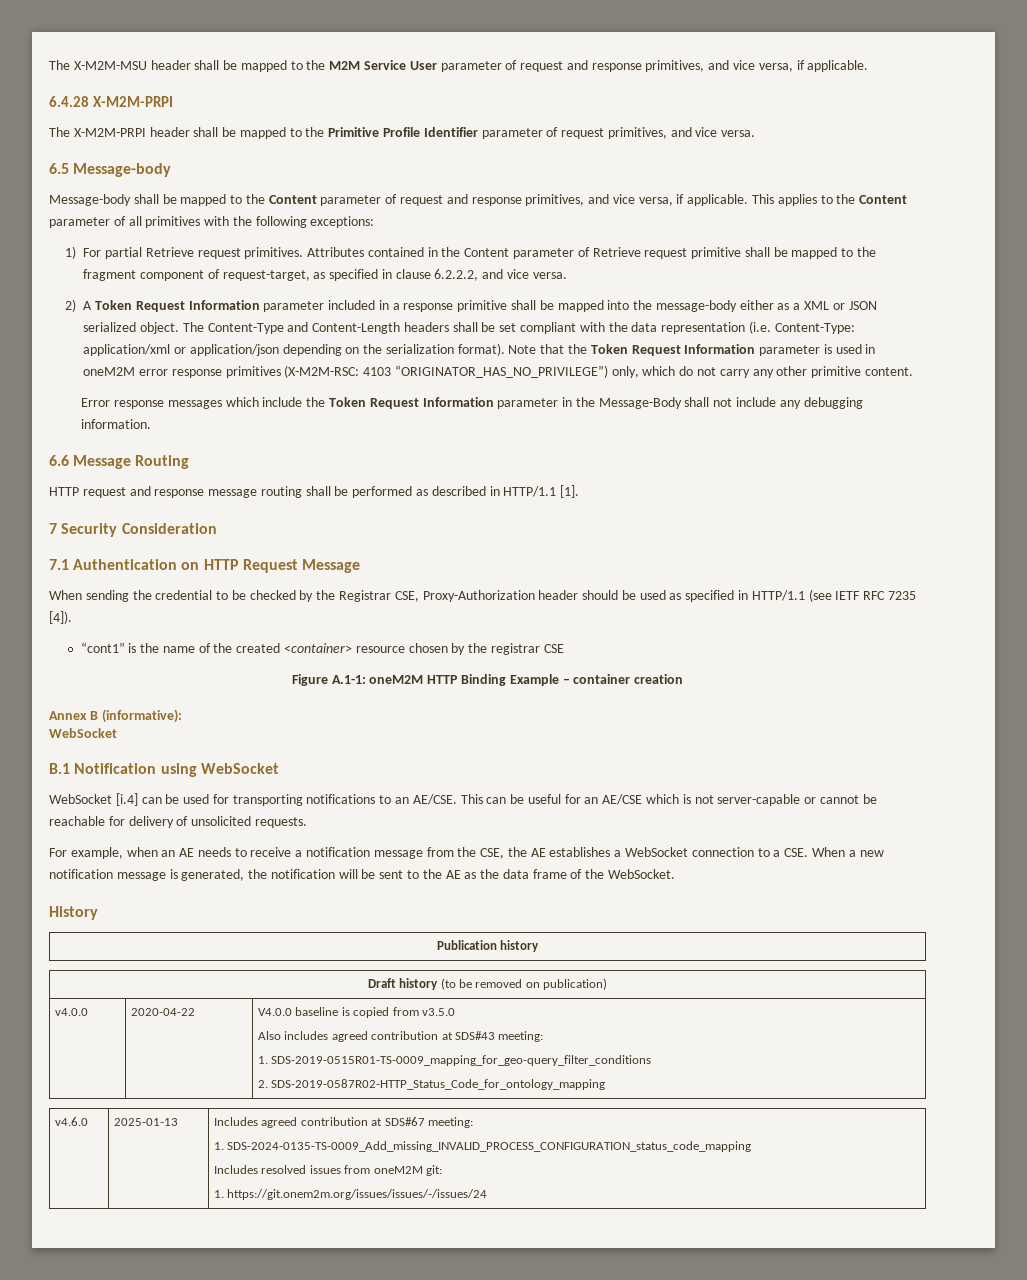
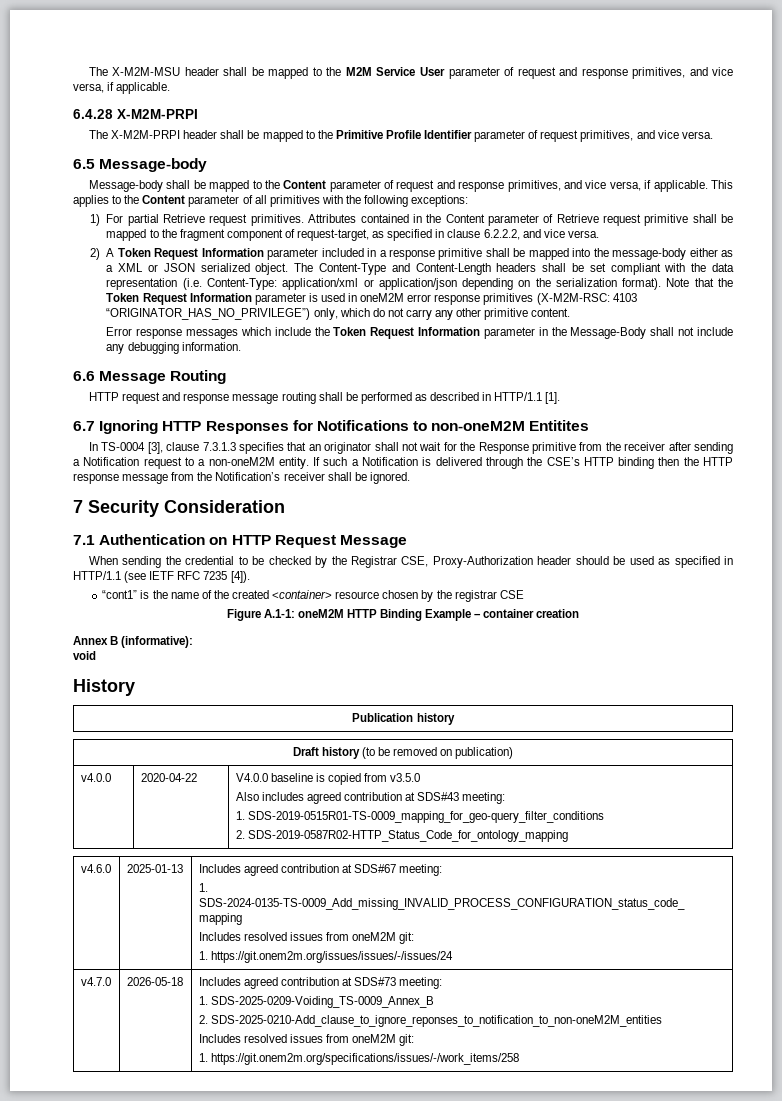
(580, 491) none -> [73,420,590,434] [88,442,733,454] [73,457,733,469] [73,472,410,484] // 6.7 Ignoring HTTP Responses for Notifications to non-oneM2M Entitites // In TS-0004 [3], clause 7.3.1.3 specifies that an originator shall not wait for the Response primitive from the receiver after sending a Notification request to a non-oneM2M entity. If such a Notification is delivered through the CSE’s HTTP binding then the HTTP response message from the Notification’s receiver shall be ignored.
[49,728,117,738] [49,763,279,777] [49,793,877,806] [49,816,307,828] [49,847,884,859] [49,869,676,881] WebSocket // B.1 Notification using WebSocket // WebSocket [i.4] can be used for transporting notifications to an AE/CSE. This can be useful for an AE/CSE which is not server-capable or cannot be reachable for delivery of unsolicited requests. // For example, when an AE needs to receive a notification message from the CSE, the AE establishes a WebSocket connection to a CSE. When a new notification message is generated, the notification will be sent to the AE as the data frame of the WebSocket. -> [73,651,96,660] void
(488, 1194) none -> [80,977,111,986] [126,977,183,986] [198,977,443,989] [198,996,434,1008] [198,1015,662,1027] [198,1034,415,1046] [198,1053,519,1065] // v4.7.0 | 2026-05-18 | Includes agreed contribution at SDS#73 meeting: // 1. SDS-2025-0209-Voiding_TS-0009_Annex_B // 2. SDS-2025-0210-Add_clause_to_ignore_reponses_to_notification_to_non-oneM2M_entities // Includes resolved issues from oneM2M git: // 1. https://git.onem2m.org/specifications/issues/-/work_items/258

